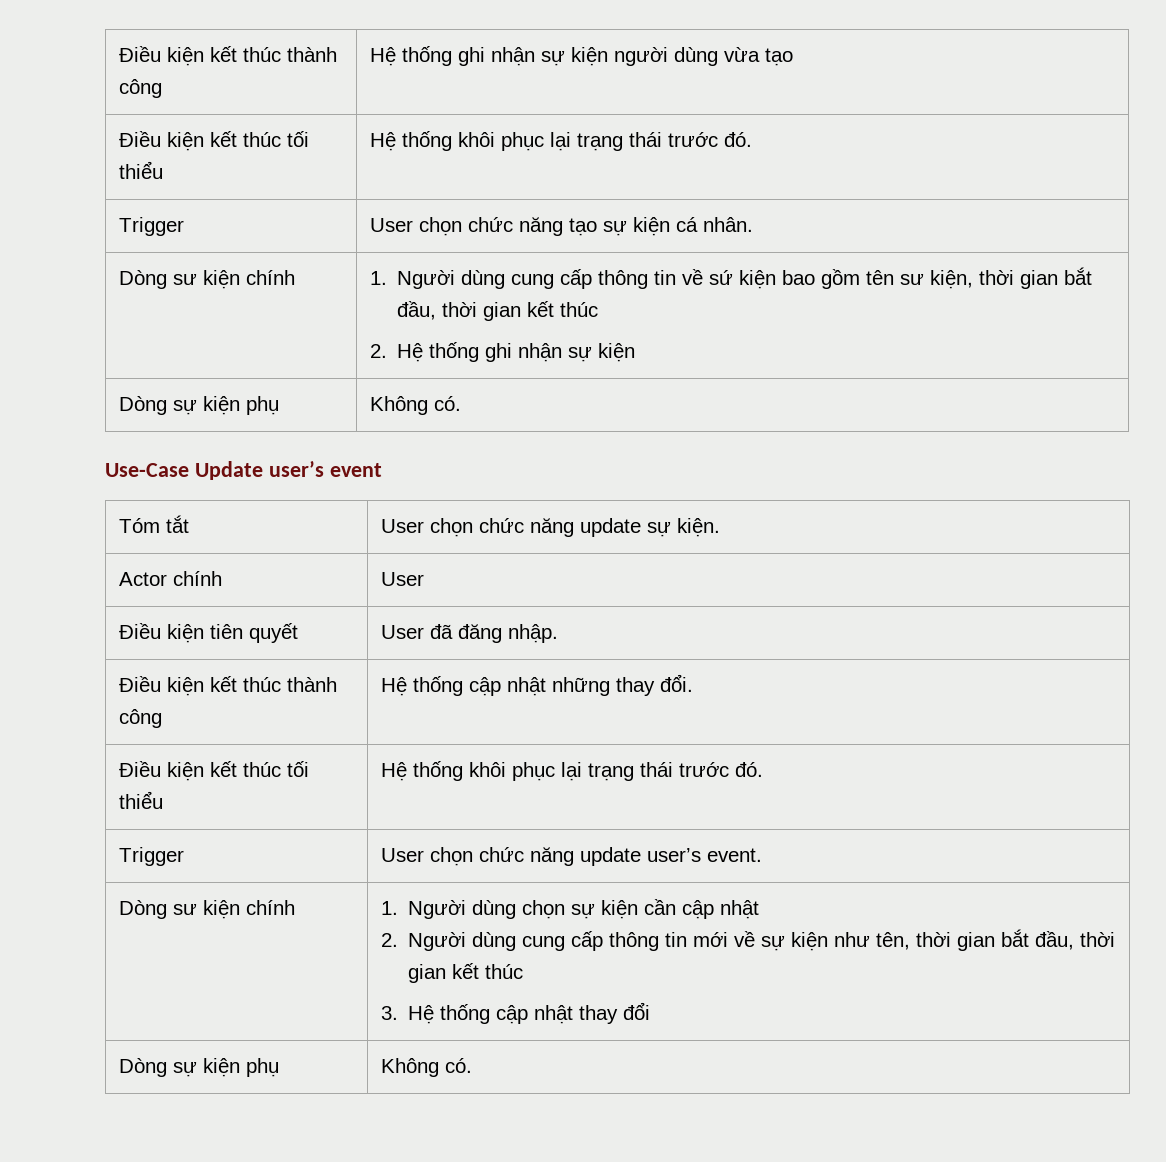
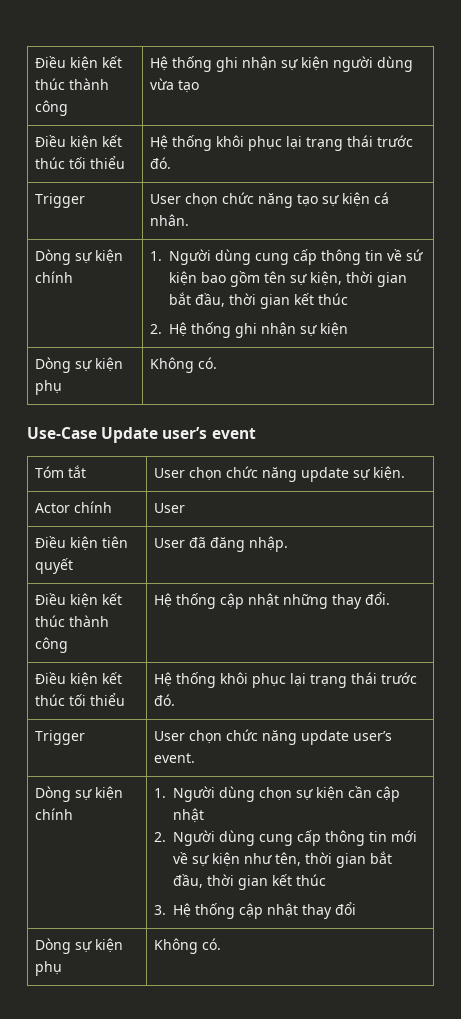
[172,274,197,285] sư -> [75,252,93,264] sự
[899,274,924,285] sư -> [290,274,308,286] sự
[172,904,197,915] sư -> [75,789,93,801] sự

